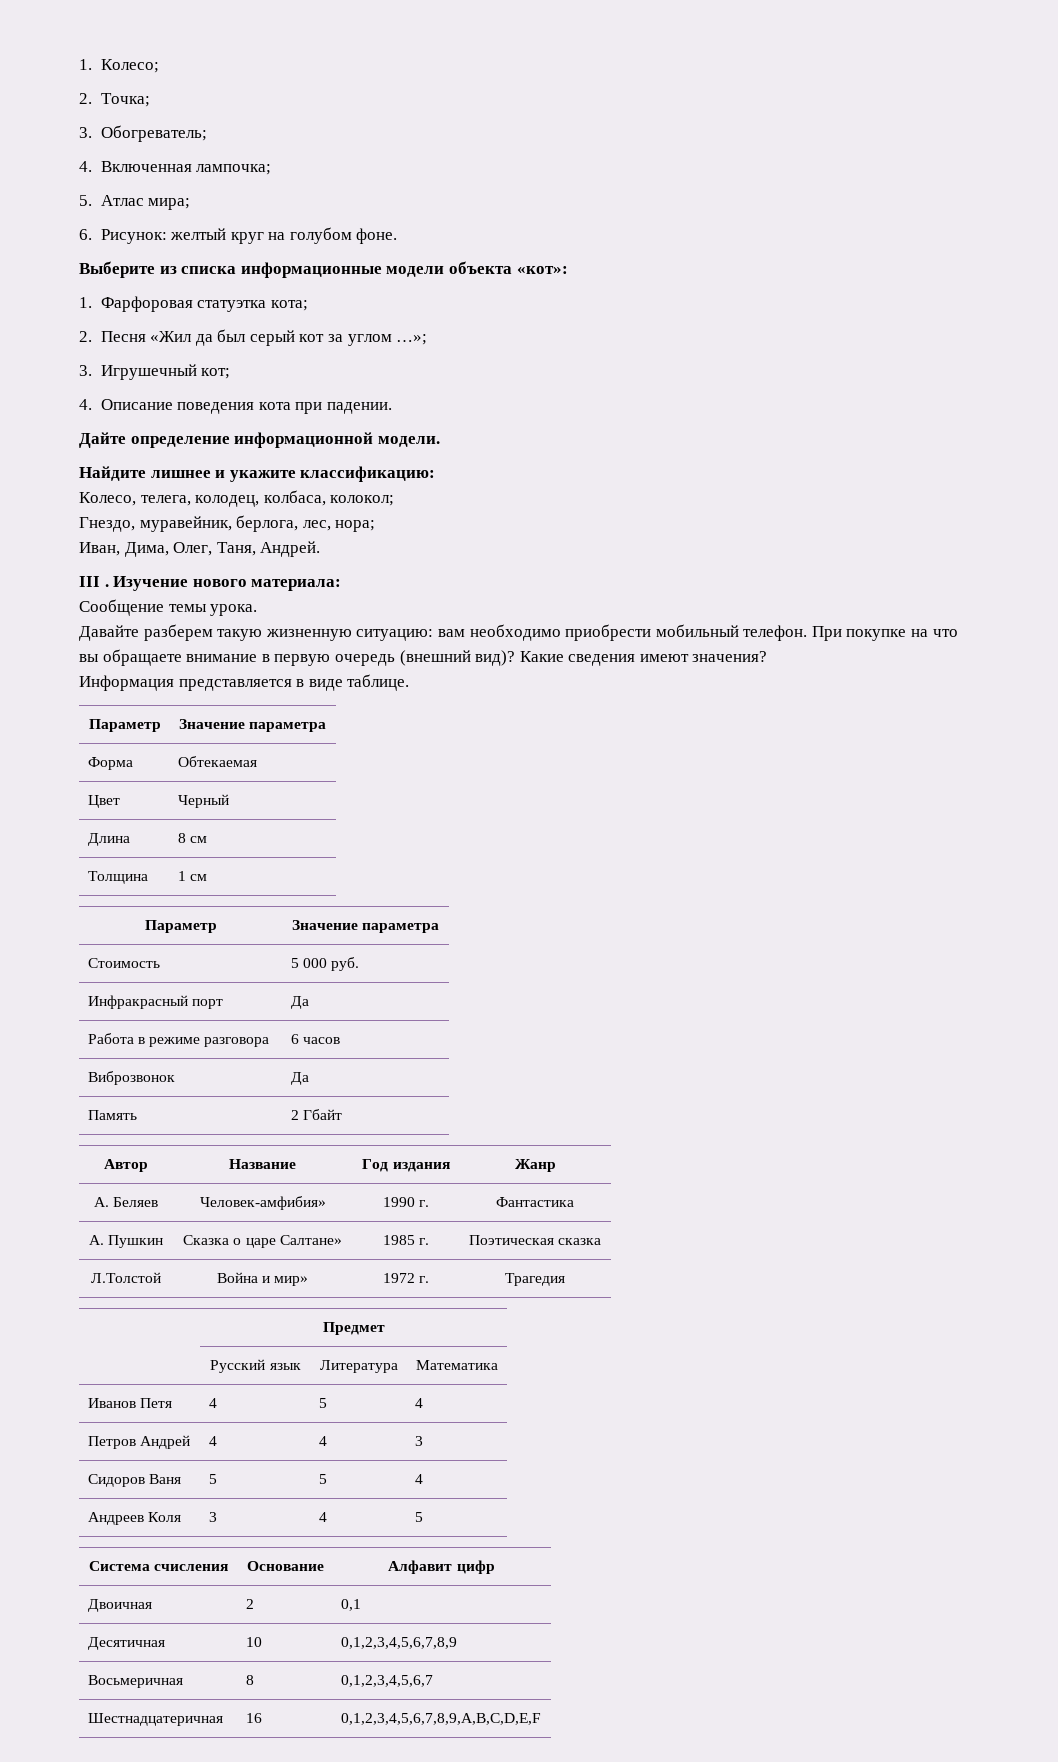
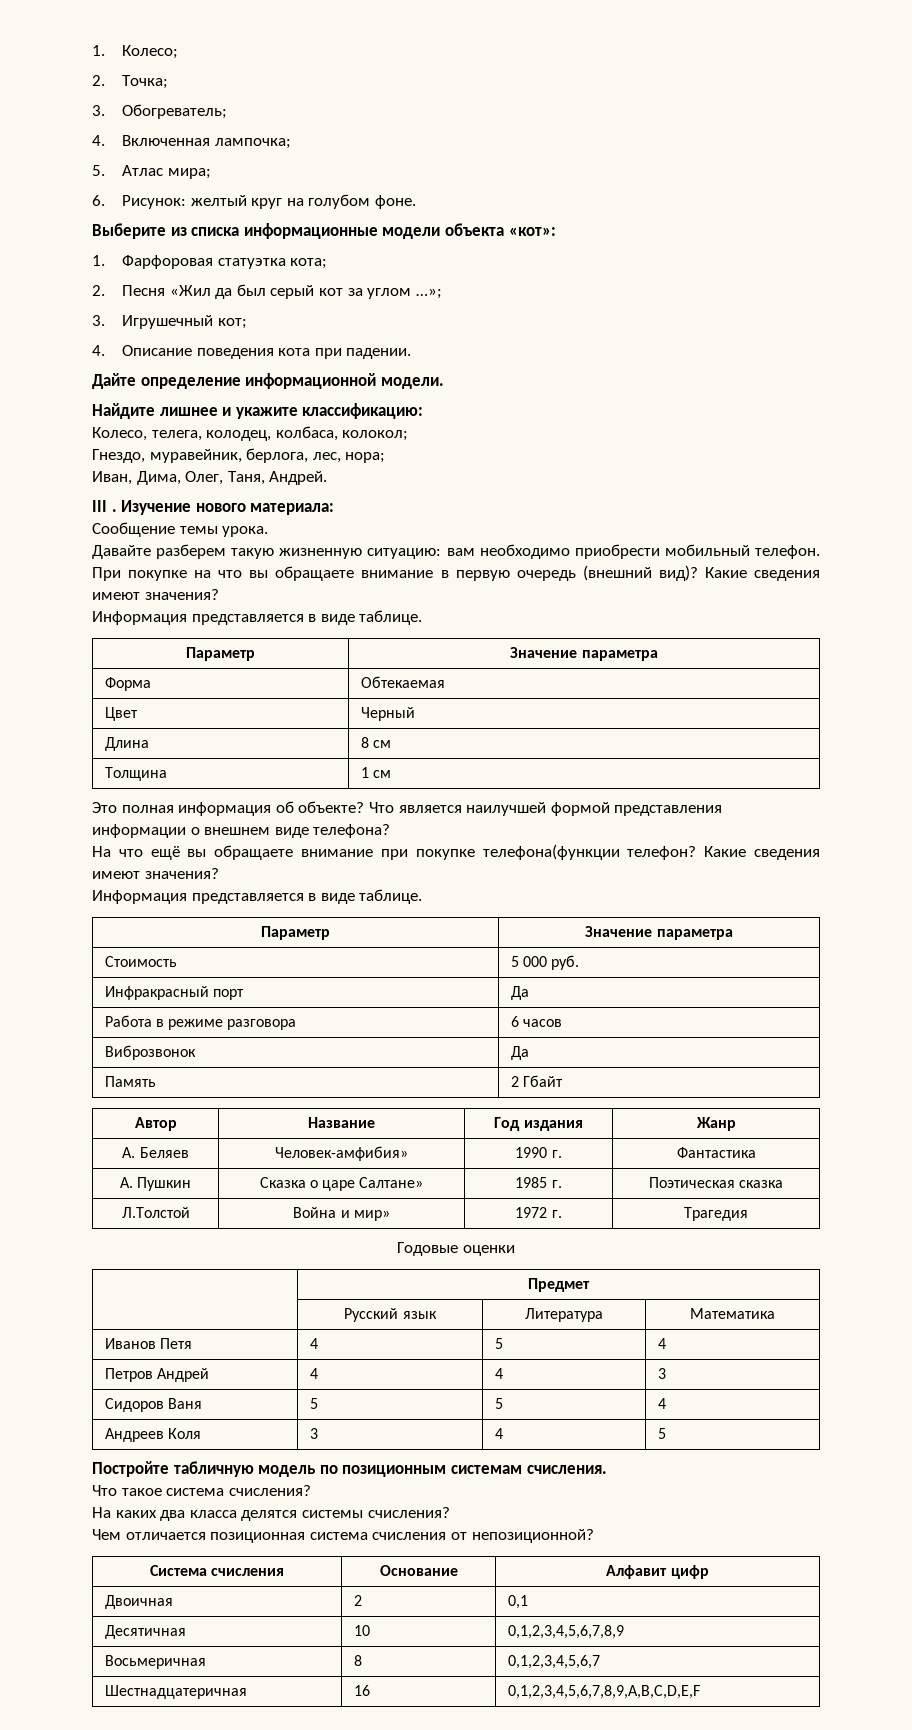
(207, 877) none -> [92,801,723,816] [92,824,391,838] [92,844,821,860] [92,868,219,879] [92,889,423,904] // Это полная информация об объекте? Что является наилучшей формой представления информации о внешнем виде телефона? // На что ещё вы обращаете внимание при покупке телефона(функции телефон? Какие сведения имеют значения? // Информация представляется в виде таблице.
(565, 1279) none -> [397,1242,515,1256] // Годовые оценки
(423, 1517) none -> [92,1461,607,1477] [92,1485,311,1496] [92,1507,450,1521] [92,1529,594,1543] // Постройте табличную модель по позиционным системам счисления. // Что такое система счисления? // На каких два класса делятся системы счисления? // Чем отличается позиционная система счисления от непозиционной?

